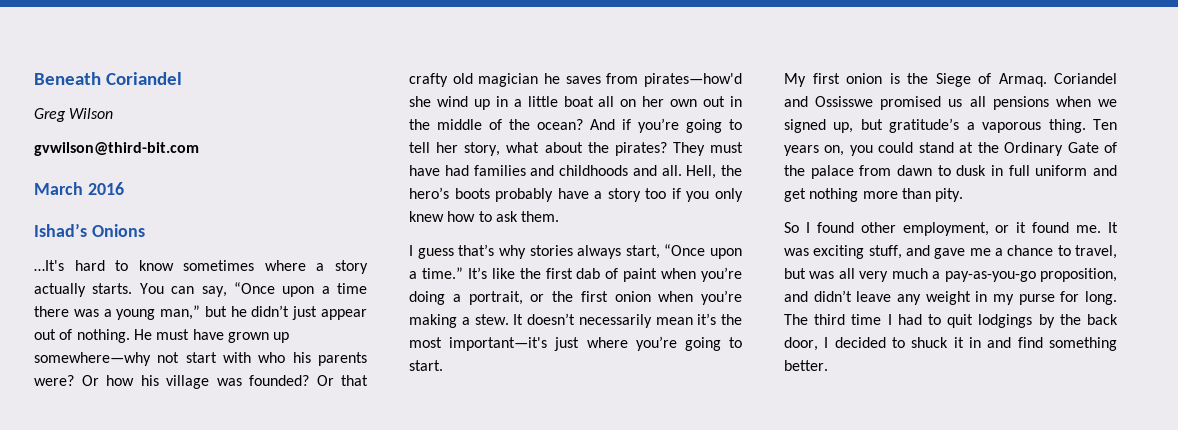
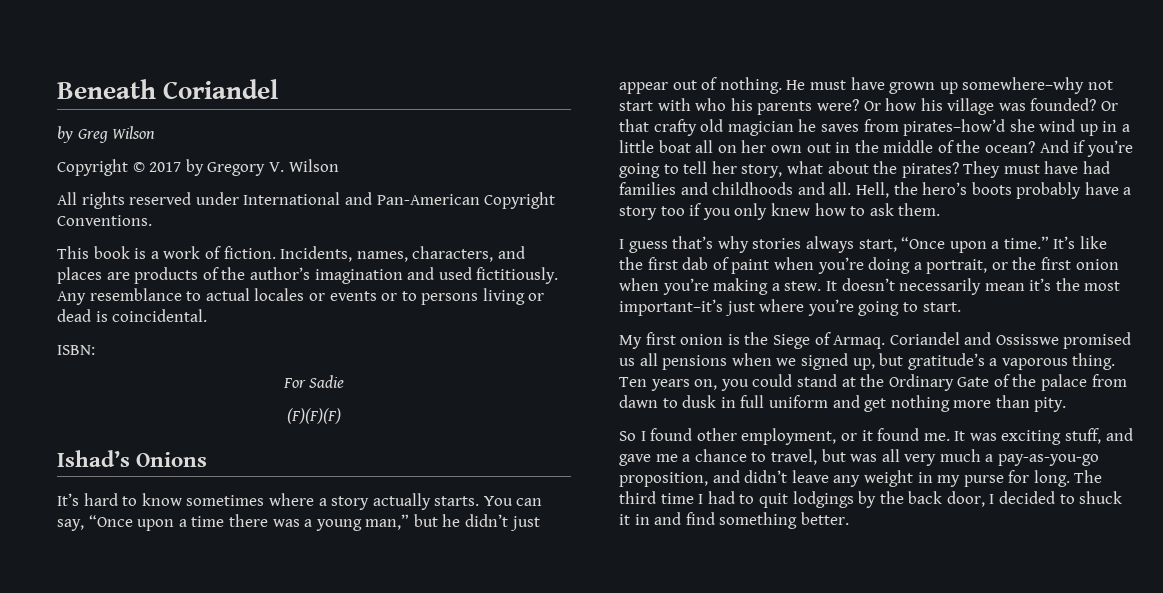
(182, 78) none -> [57,126,73,143] by
[34,142,199,156] [34,182,124,195] gvwilson@third-bit.com // March 2016 -> [57,159,339,176] [57,192,556,209] [57,215,152,226] [57,246,525,262] [57,267,559,284] [57,288,545,305] [57,309,208,322] [57,345,95,355] [282,375,345,388] [287,408,341,424] Copyright © 2017 by Gregory V. Wilson // All rights reserved under International and Pan-American Copyright Conventions. // This book is a work of fiction. Incidents, names, characters, and places are products of the author’s imagination and used fictitiously. Any resemblance to actual locales or events or to persons living or dead is coincidental. // ISBN: // For Sadie // (F)(F)(F)
[34,260,64,271] …It's -> [57,493,79,506] It’s
[34,352,151,366] somewhere—why -> [962,77,1085,94] somewhere–why
[644,73,743,87] pirates—how'd -> [903,119,1006,136] pirates–how’d
[449,337,548,351] important—it's -> [619,299,723,316] important–it’s

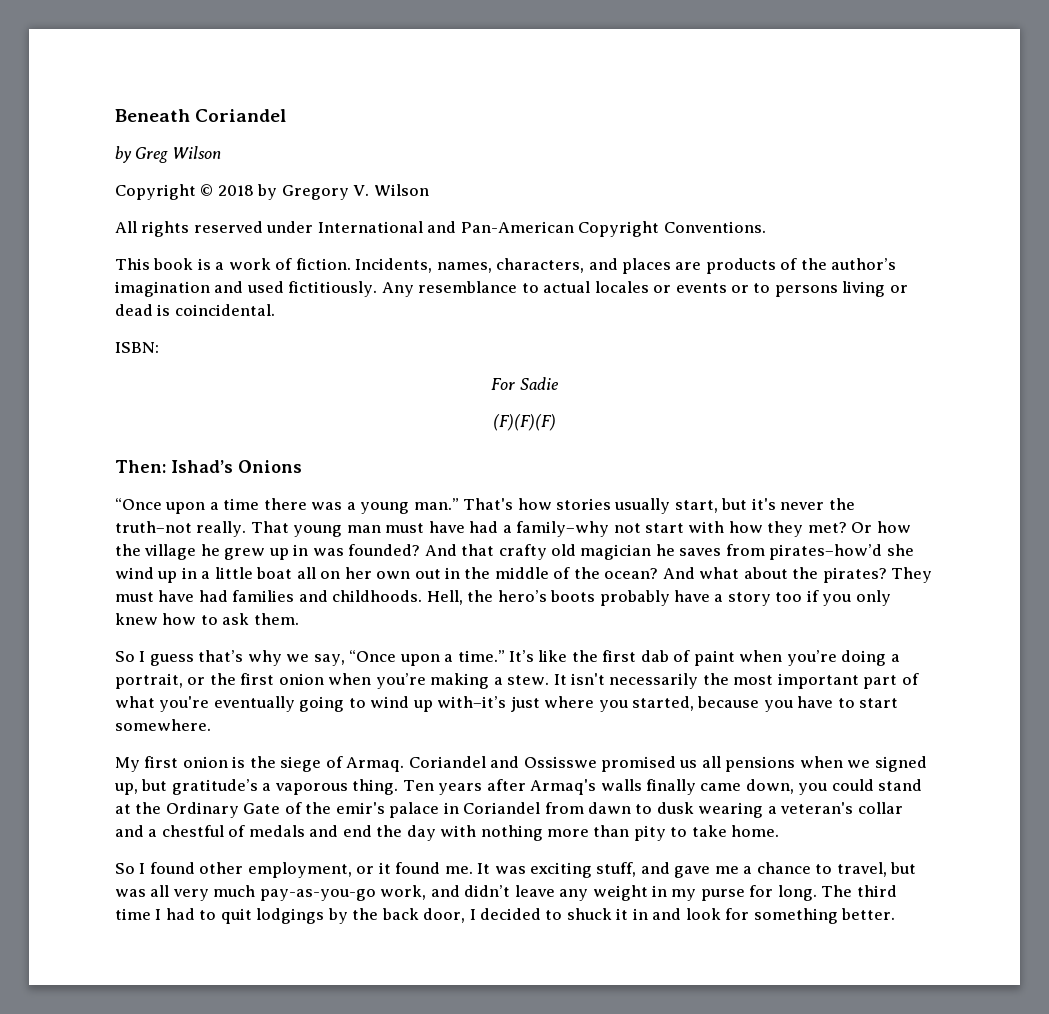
[149,162,182,172] 2017 -> [217,185,254,196] 2018
(341, 416) none -> [115,460,166,473] Then:
[57,493,543,510] [57,519,84,531] It’s hard to know sometimes where a story actually starts. You can say, -> (302, 466) none
[365,514,540,531] [619,77,1113,94] [619,98,995,115] man,” but he didn’t just appear out of nothing. He must have grown up somewhere–why not start with who his parents were? Or how his village -> [413,498,855,514] [115,521,911,537] [115,544,309,560] man.” That's how stories usually start, but it's never the truth–not really. That young man must have had a family–why not start with how they met? Or how the village he grew up in
[1101,101,1119,111] Or -> [424,544,457,556] And
[1073,140,1133,157] [619,161,783,178] if you’re going to tell her story, -> (695, 573) none
[712,182,852,195] childhoods and all. -> [332,590,423,602] childhoods.
(941, 209) none -> [115,651,135,662] So
[752,236,897,253] stories always start, -> [286,654,345,666] we say,
[841,278,1121,295] [619,299,961,316] doesn’t necessarily mean it’s the most important–it’s just where you’re going to start. -> [571,673,919,689] [115,696,899,712] [115,719,211,731] isn't necessarily the most important part of what you're eventually going to wind up with–it’s just where you started, because you have to start somewhere.
[772,334,810,349] Siege -> [280,756,322,772] siege
[694,379,718,390] on, -> [486,779,794,795] after Armaq's walls finally came down,
[1041,374,1127,391] [619,395,1067,412] palace from dawn to dusk in full uniform and get nothing more than pity. -> [335,802,903,818] [115,825,780,841] emir's palace in Coriandel from dawn to dusk wearing a veteran's collar and a chestful of medals and end the day with nothing more than pity to take home.
[985,454,1100,466] [619,472,708,487] a pay-as-you-go proposition, -> [259,885,427,901] pay-as-you-go work,
[685,512,715,525] find -> [685,908,750,920] look for

